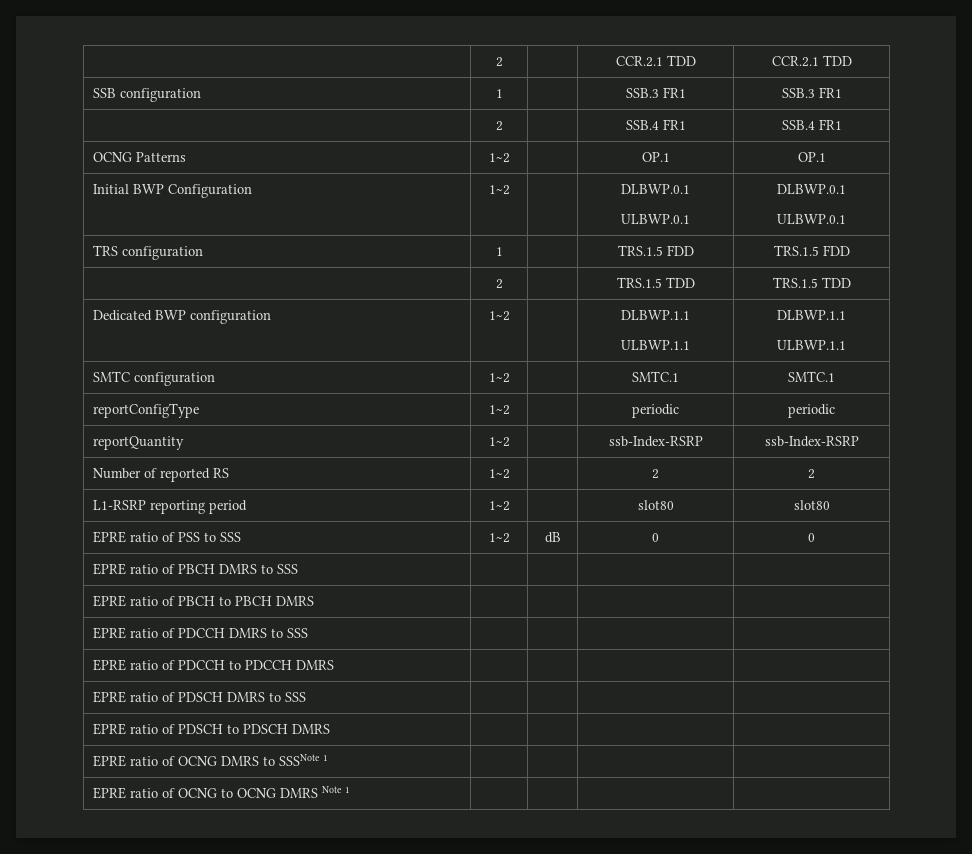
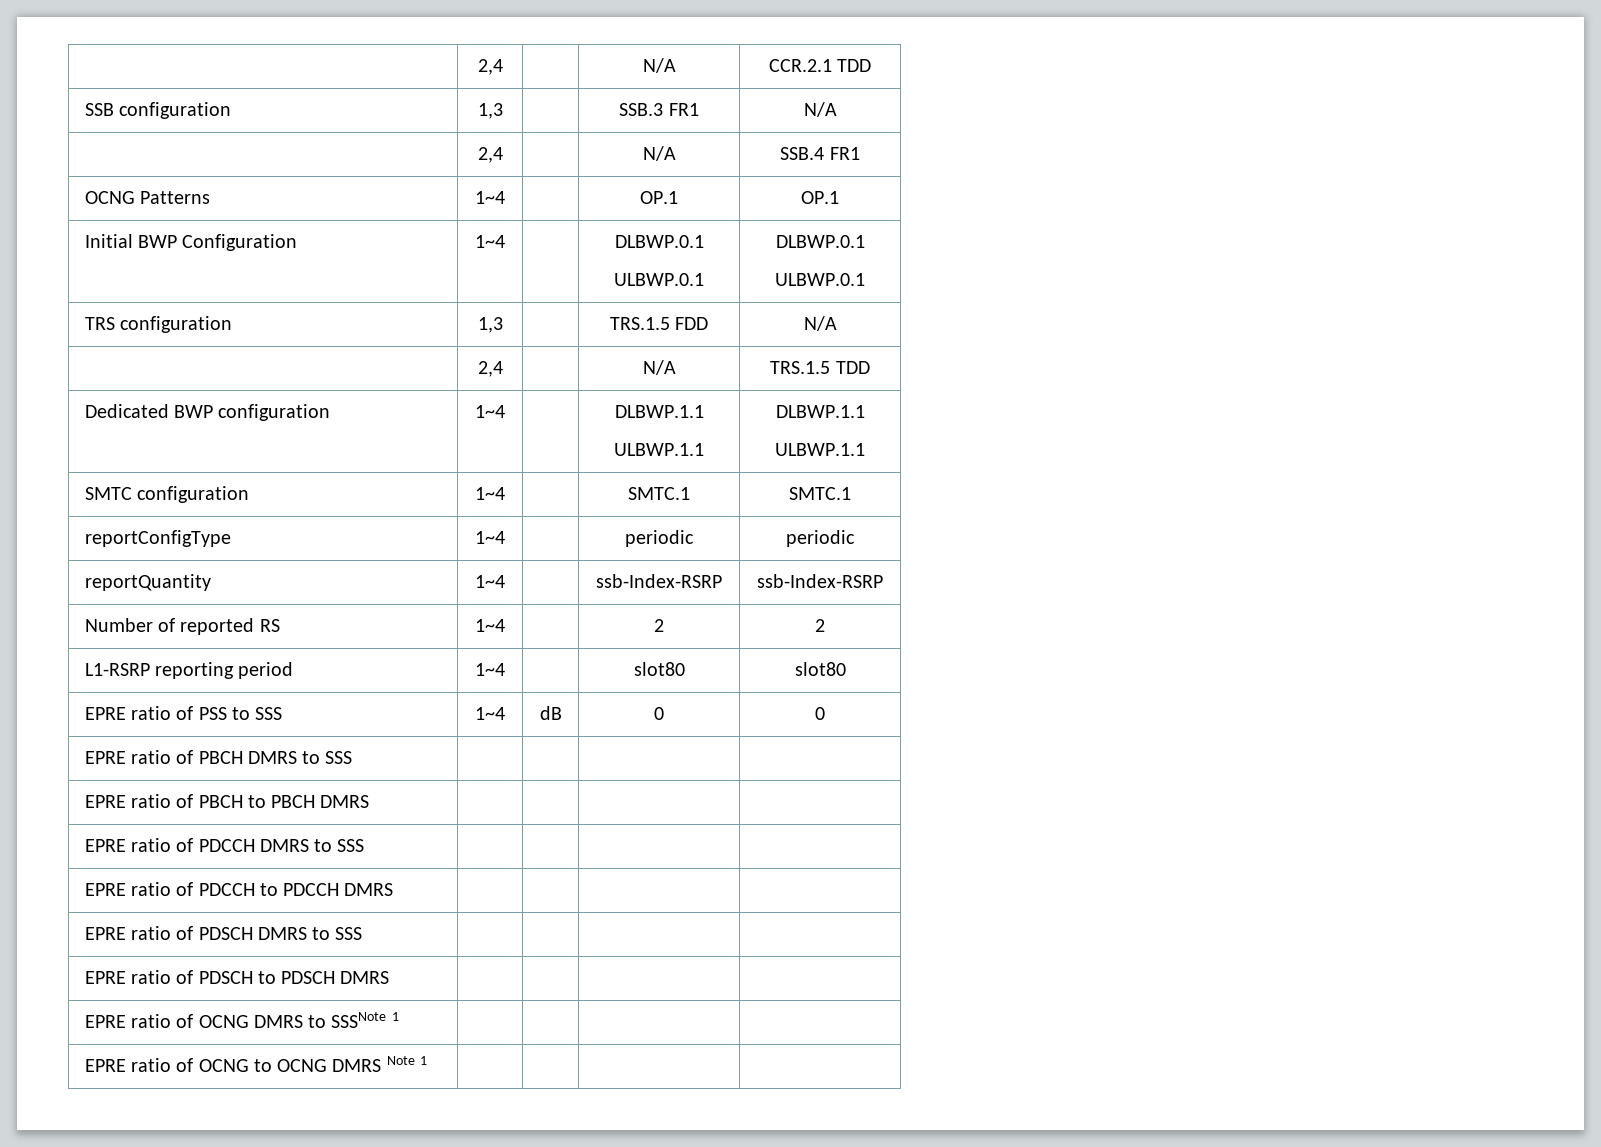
[495,57,503,67] [615,55,696,67] | 2 | | CCR.2.1 TDD -> [477,59,503,75] [642,58,676,73] | 2,4 | | N/A
[495,89,503,98] 1 -> [477,103,503,119] 1,3
[781,87,842,98] [495,121,503,131] [625,119,686,130] SSB.3 FR1 // | 2 | | SSB.4 FR1 -> [803,102,837,117] [477,147,503,163] [642,146,676,161] N/A // | 2,4 | | N/A
[488,153,510,163] 1~2 -> [475,191,505,204] 1~4
[488,185,510,195] 1~2 -> [475,235,505,248] 1~4
[495,247,503,256] 1 -> [477,317,503,333] 1,3
[773,245,850,256] [495,279,503,289] [616,277,695,288] TRS.1.5 FDD // | 2 | | TRS.1.5 TDD -> [803,316,837,331] [477,361,503,377] [642,360,676,375] N/A // | 2,4 | | N/A
[488,311,510,321] 1~2 -> [475,405,505,418] 1~4
[488,373,510,383] 1~2 -> [475,487,505,500] 1~4
[488,405,510,415] 1~2 -> [475,531,505,544] 1~4
[488,437,510,447] 1~2 -> [475,575,505,588] 1~4
[488,469,510,479] 1~2 -> [475,619,505,632] 1~4
[488,501,510,511] 1~2 -> [475,663,505,676] 1~4
[488,533,510,543] 1~2 -> [475,707,505,720] 1~4

